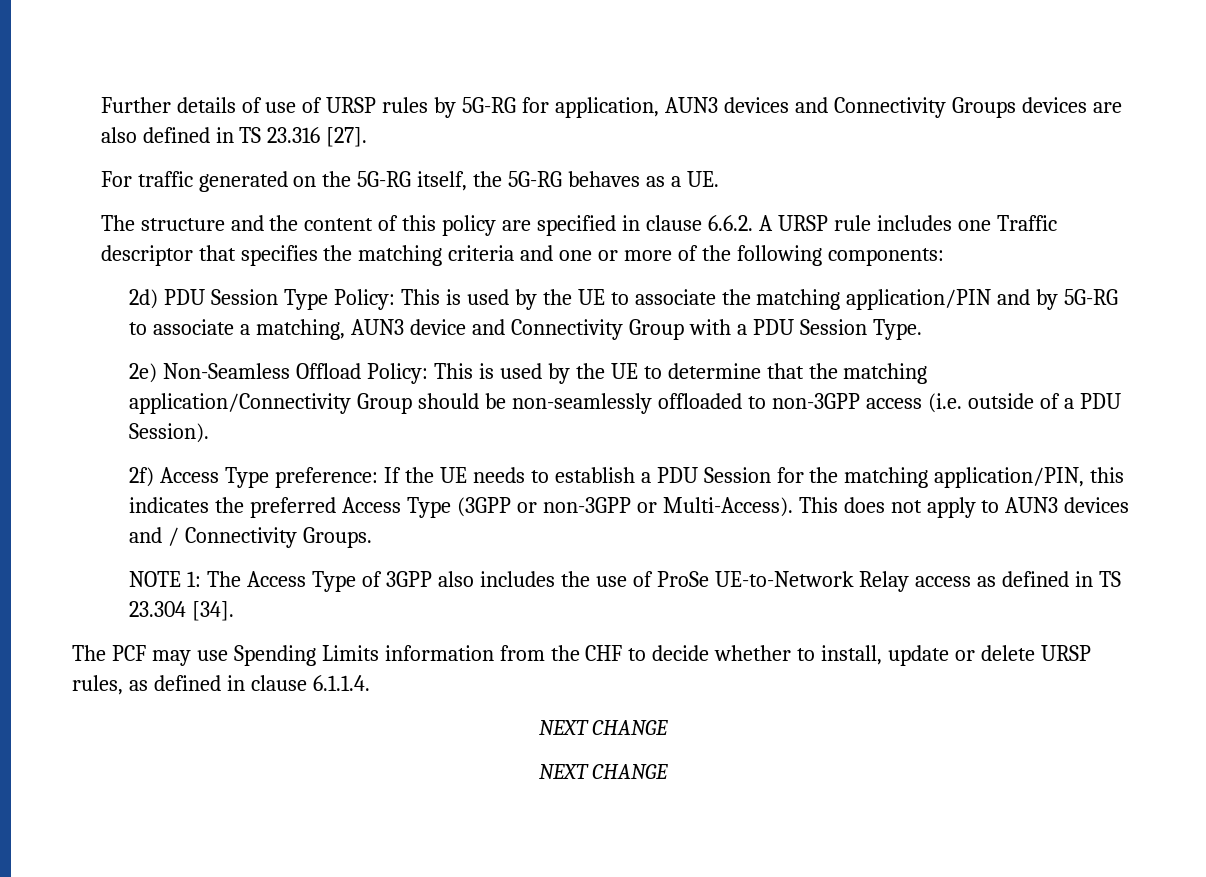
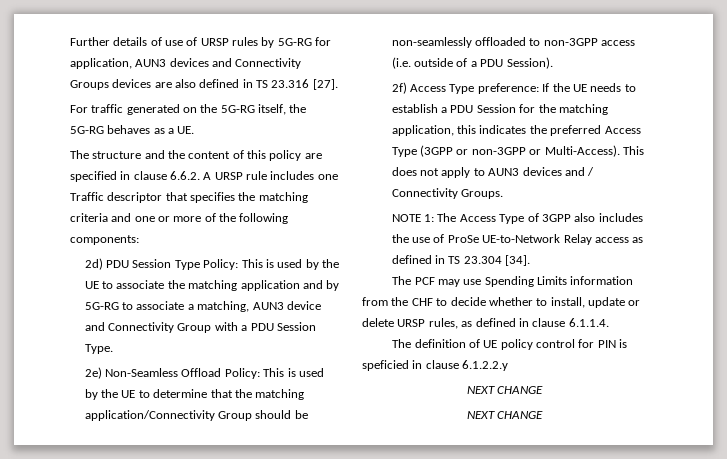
[846,289,992,310] application/PIN -> [240,280,300,291] application
[934,467,1085,488] application/PIN, -> [391,125,454,136] application,
(370, 683) none -> [392,339,628,350] [362,360,509,371] // The definition of UE policy control for PIN is speficied in clause 6.1.2.2.y

